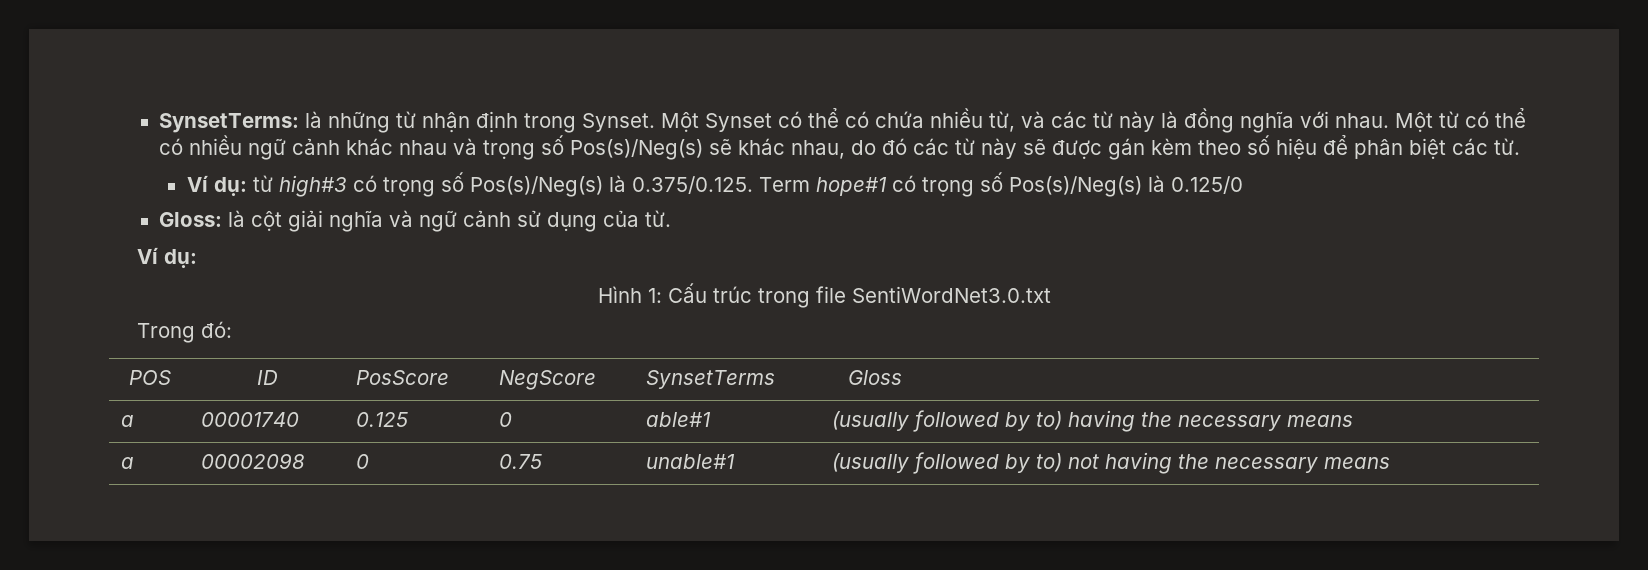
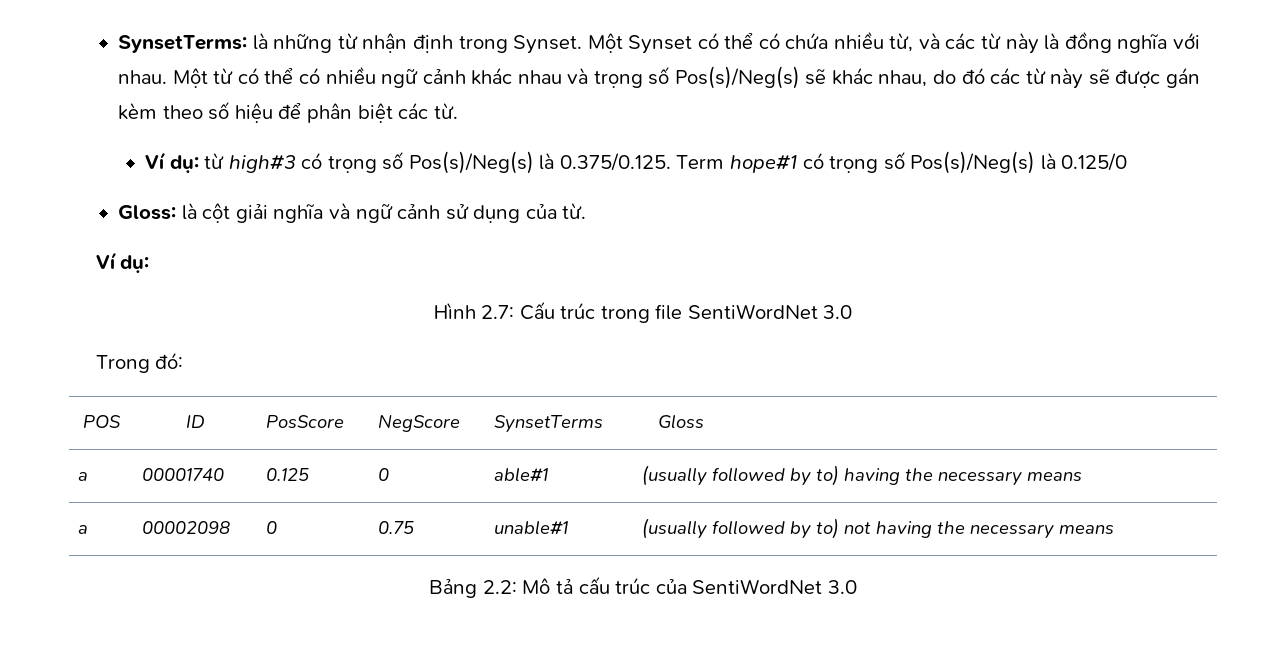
[647,288,662,303] 1: -> [481,305,515,319] 2.7:
[851,286,1051,303] SentiWordNet3.0.txt -> [687,304,853,319] SentiWordNet 3.0
(1390, 463) none -> [429,576,857,598] // Bảng 2.2: Mô tả cấu trúc của SentiWordNet 3.0

